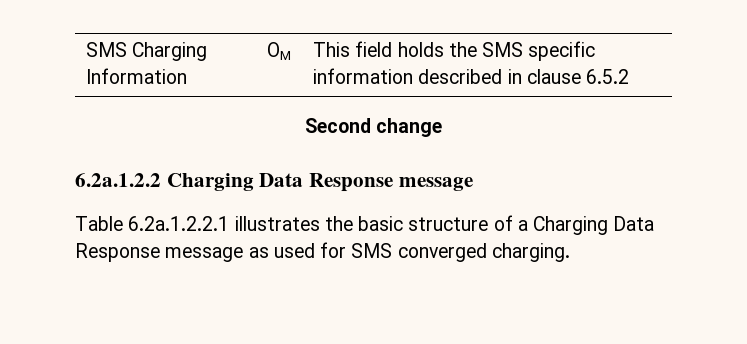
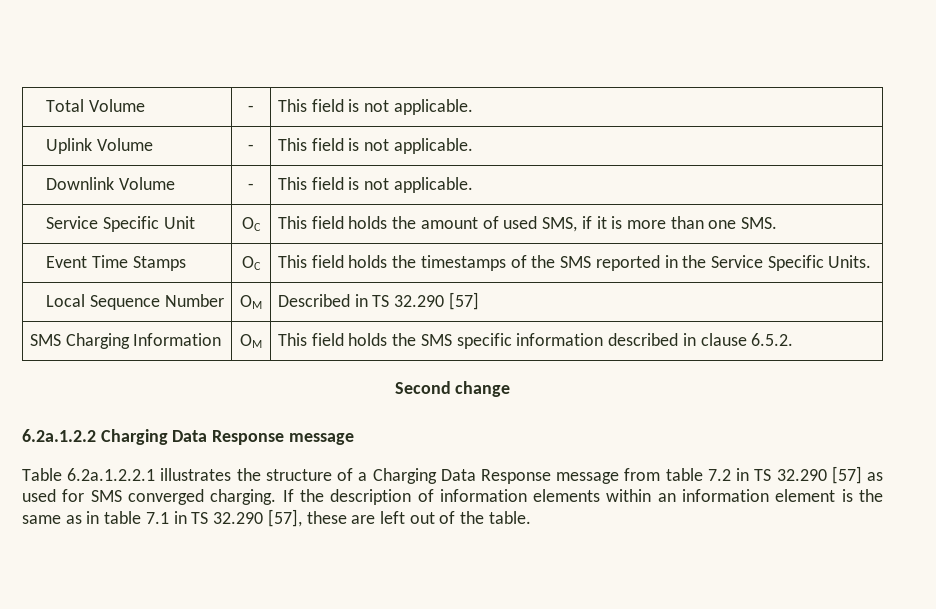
(86, 49) none -> [46,99,146,112] [248,105,254,112] [278,99,473,115] [46,138,154,154] [248,144,254,151] [278,138,473,154] [46,177,176,190] [248,183,254,190] [278,177,473,193] [46,216,195,232] [242,217,261,231] [278,216,778,232] [46,255,186,271] [242,256,261,270] [278,255,872,271] [46,294,224,310] [240,295,262,309] [278,292,479,310] Total Volume | - | This field is not applicable. // Uplink Volume | - | This field is not applicable. // Downlink Volume | - | This field is not applicable. // Service Specific Unit | OC | This field holds the amount of used SMS, if it is more than one SMS. // Event Time Stamps | OC | This field holds the timestamps of the SMS reported in the Service Specific Units. // Local Sequence Number | OM | Described in TS 32.290 [57] //
[586,69,630,84] 6.5.2 -> [751,333,794,346] 6.5.2.
[358,216,404,231] basic -> (261, 474) none
(244, 254) none -> [624,466,862,484] from table 7.2 in TS 32.290 [57]
(570, 252) none -> [282,489,883,505] [22,509,531,527] If the description of information elements within an information element is the same as in table 7.1 in TS 32.290 [57], these are left out of the table.

